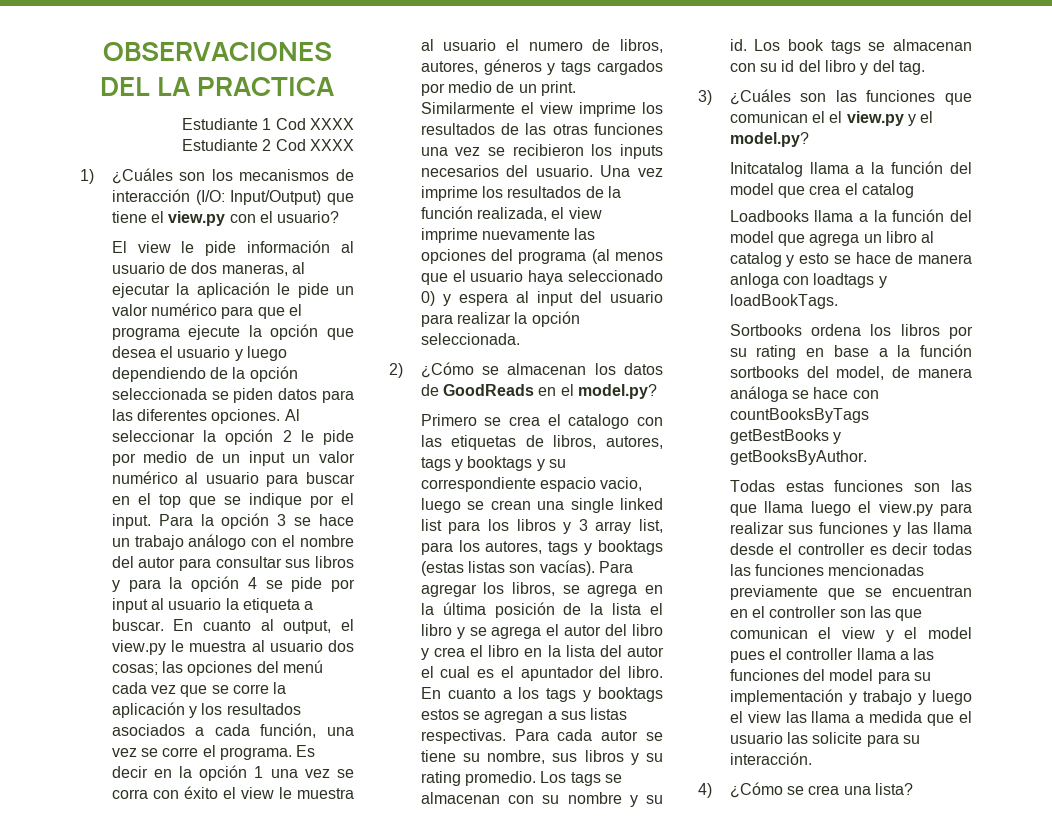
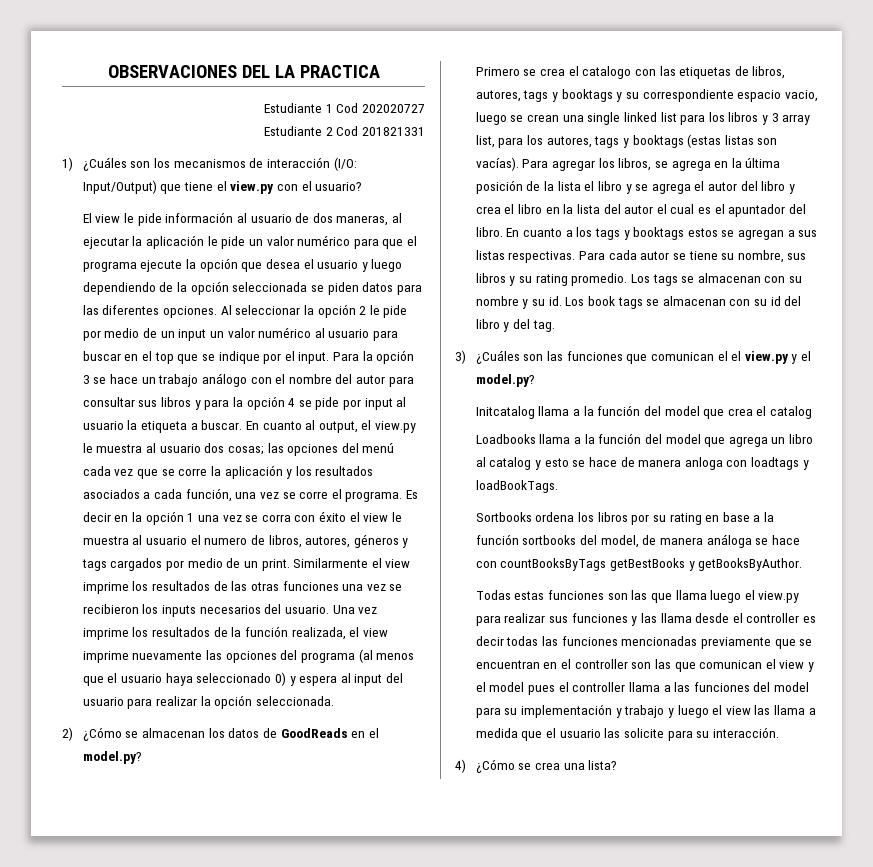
[310,118,354,130] XXXX -> [361,104,425,113] 202020727
[310,139,354,151] XXXX -> [361,127,425,136] 201821331

